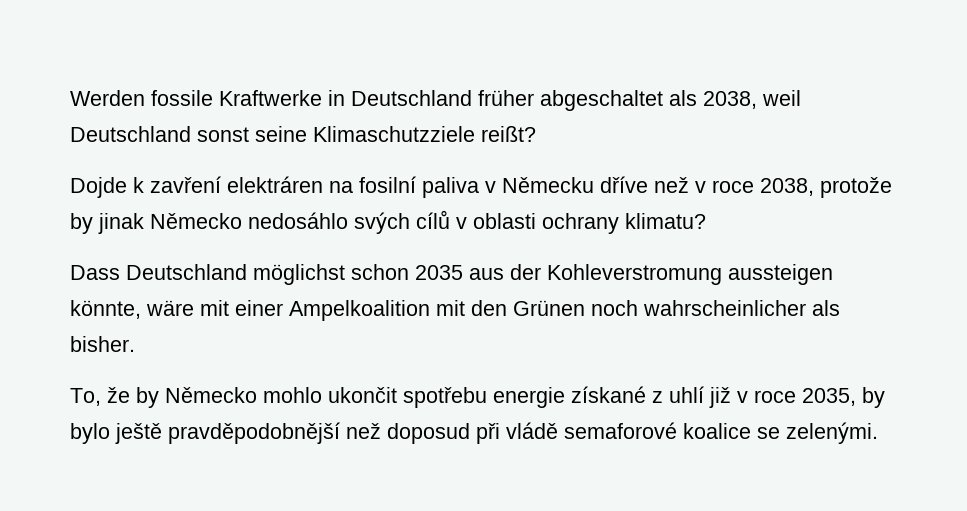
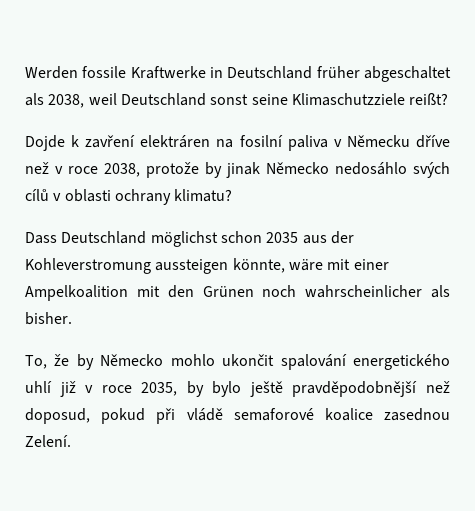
[403,386,663,408] spotřebu energie získané z -> [280,354,450,370] spalování energetického
[387,423,470,444] doposud -> [25,408,146,424] doposud, pokud
[757,422,878,444] se zelenými. -> [384,408,451,421] [25,435,71,447] zasednou Zelení.

